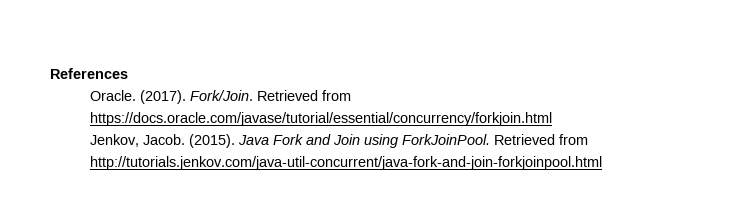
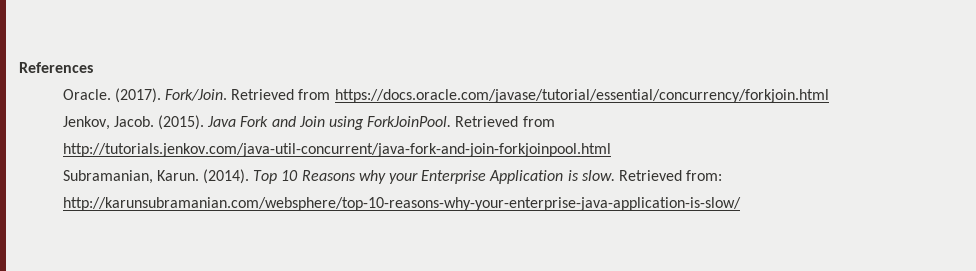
(602, 163) none -> [62,169,723,184] [62,197,741,211] // Subramanian, Karun. (2014). Top 10 Reasons why your Enterprise Application is slow. Retrieved from: http://karunsubramanian.com/websphere/top-10-reasons-why-your-enterprise-java-application-is-slow/

